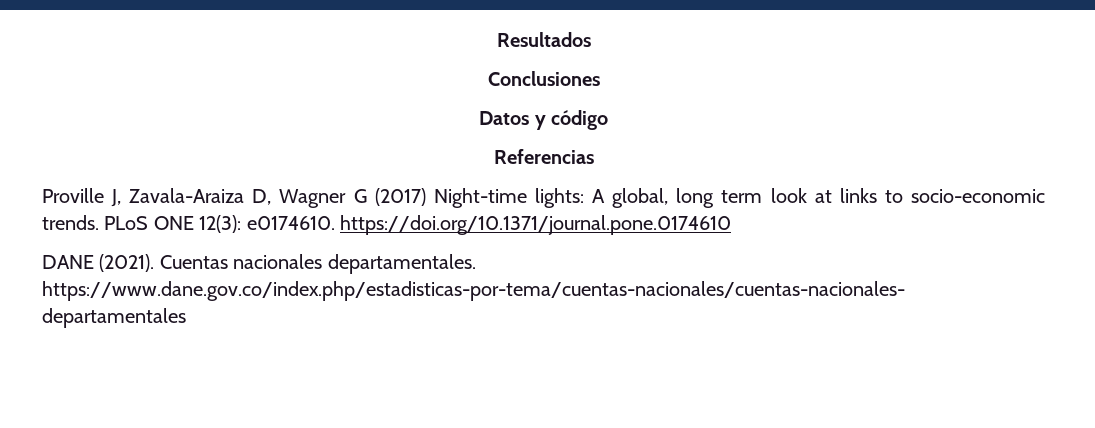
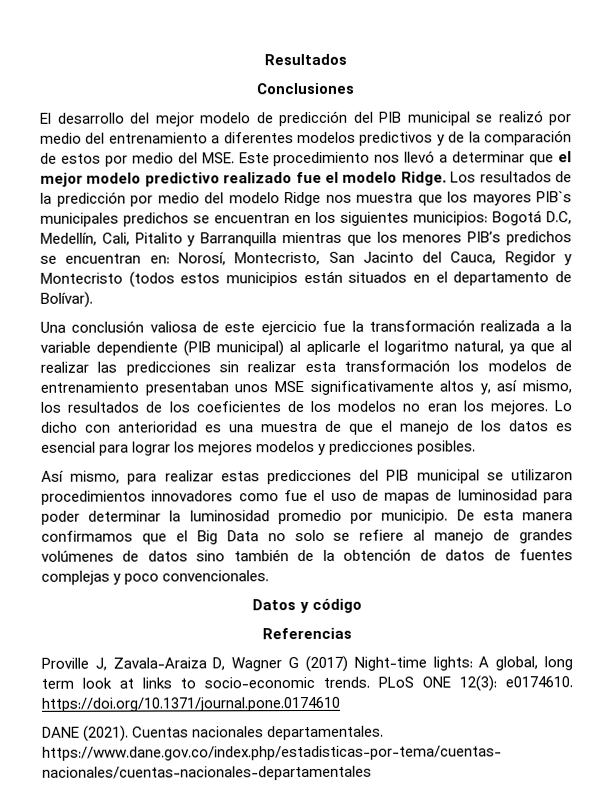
(600, 78) none -> [40,110,572,127] [40,130,572,146] [40,150,572,167] [40,171,572,187] [40,191,572,207] [40,210,572,227] [40,231,572,247] [40,251,572,266] [40,270,573,288] [40,291,93,308] [40,319,573,336] [40,340,572,357] [40,359,572,376] [40,380,572,396] [40,400,574,415] [41,420,573,435] [41,440,477,456] [41,469,573,485] [41,489,574,505] [41,509,573,525] [41,529,574,545] [41,548,573,562] [41,570,270,585] // El desarrollo del mejor modelo de predicción del PIB municipal se realizó por medio del entrenamiento a diferentes modelos predictivos y de la comparación de estos por medio del MSE. Este procedimiento nos llevó a determinar que el mejor modelo predictivo realizado fue el modelo Ridge. Los resultados de la predicción por medio del modelo Ridge nos muestra que los mayores PIB`s municipales predichos se encuentran en los siguientes municipios: Bogotá D.C, Medellín, Cali, Pitalito y Barranquilla mientras que los menores PIB’s predichos se encuentran en: Norosí, Montecristo, San Jacinto del Cauca, Regidor y Montecristo (todos estos municipios están situados en el departamento de Bolívar). // Una conclusión valiosa de este ejercicio fue la transformación realizada a la variable dependiente (PIB municipal) al aplicarle el logaritmo natural, ya que al realizar las predicciones sin realizar esta transformación los modelos de entrenamiento presentaban unos MSE significativamente altos y, así mismo, los resultados de los coeficientes de los modelos no eran los mejores. Lo dicho con anterioridad es una muestra de que el manejo de los datos es esencial para lograr los mejores modelos y predicciones posibles. // Así mismo, para realizar estas predicciones del PIB municipal se utilizaron procedimientos innovadores como fue el uso de mapas de luminosidad para poder determinar la luminosidad promedio por municipio. De esta manera confirmamos que el Big Data no solo se refiere al manejo de grandes volúmenes de datos sino también de la obtención de datos de fuentes complejas y poco convencionales.

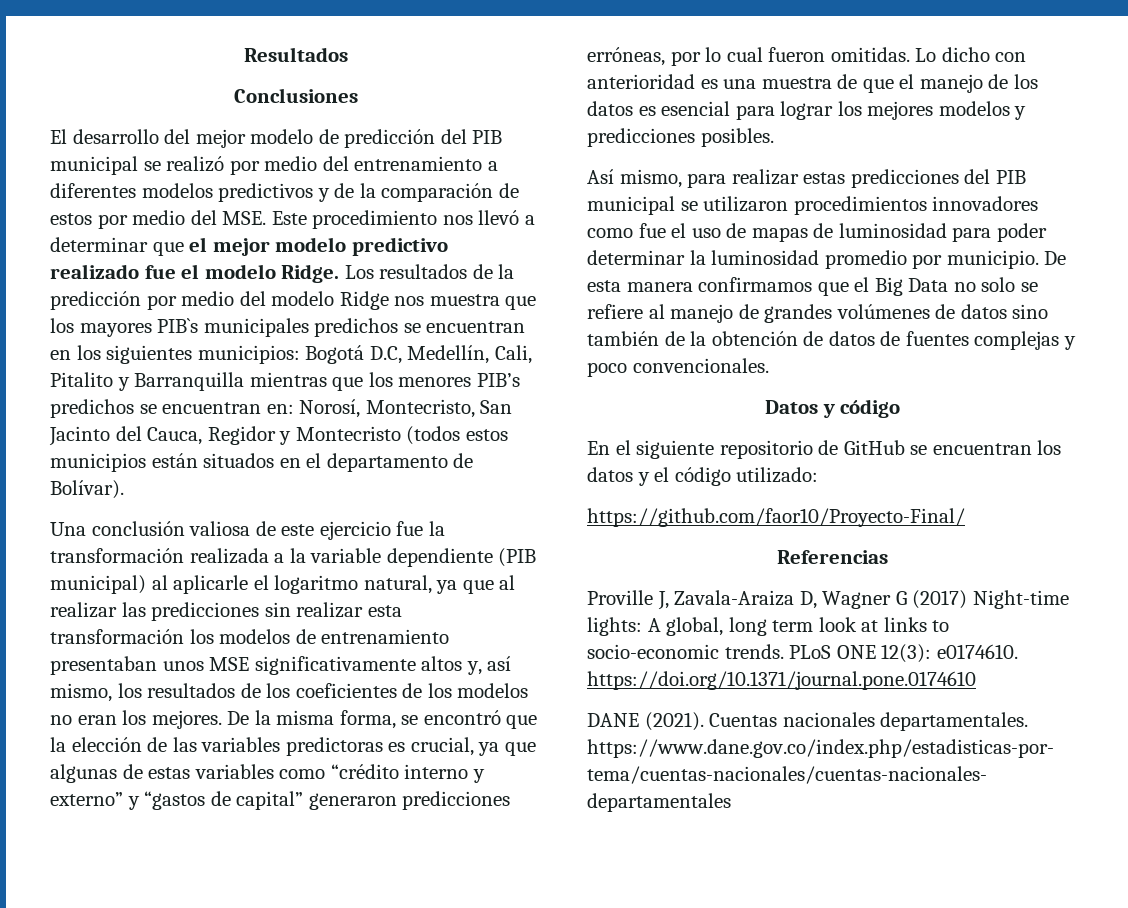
(549, 407) none -> [227,710,538,729] [50,737,536,756] [50,764,485,783] [50,791,511,810] [587,47,910,66] De la misma forma, se encontró que la elección de las variables predictoras es crucial, ya que algunas de estas variables como “crédito interno y externo” y “gastos de capital” generaron predicciones erróneas, por lo cual fueron omitidas.
(362, 605) none -> [587,440,1062,459] [587,467,819,486] [587,508,965,527] // En el siguiente repositorio de GitHub se encuentran los datos y el código utilizado: // https://github.com/faor10/Proyecto-Final/

